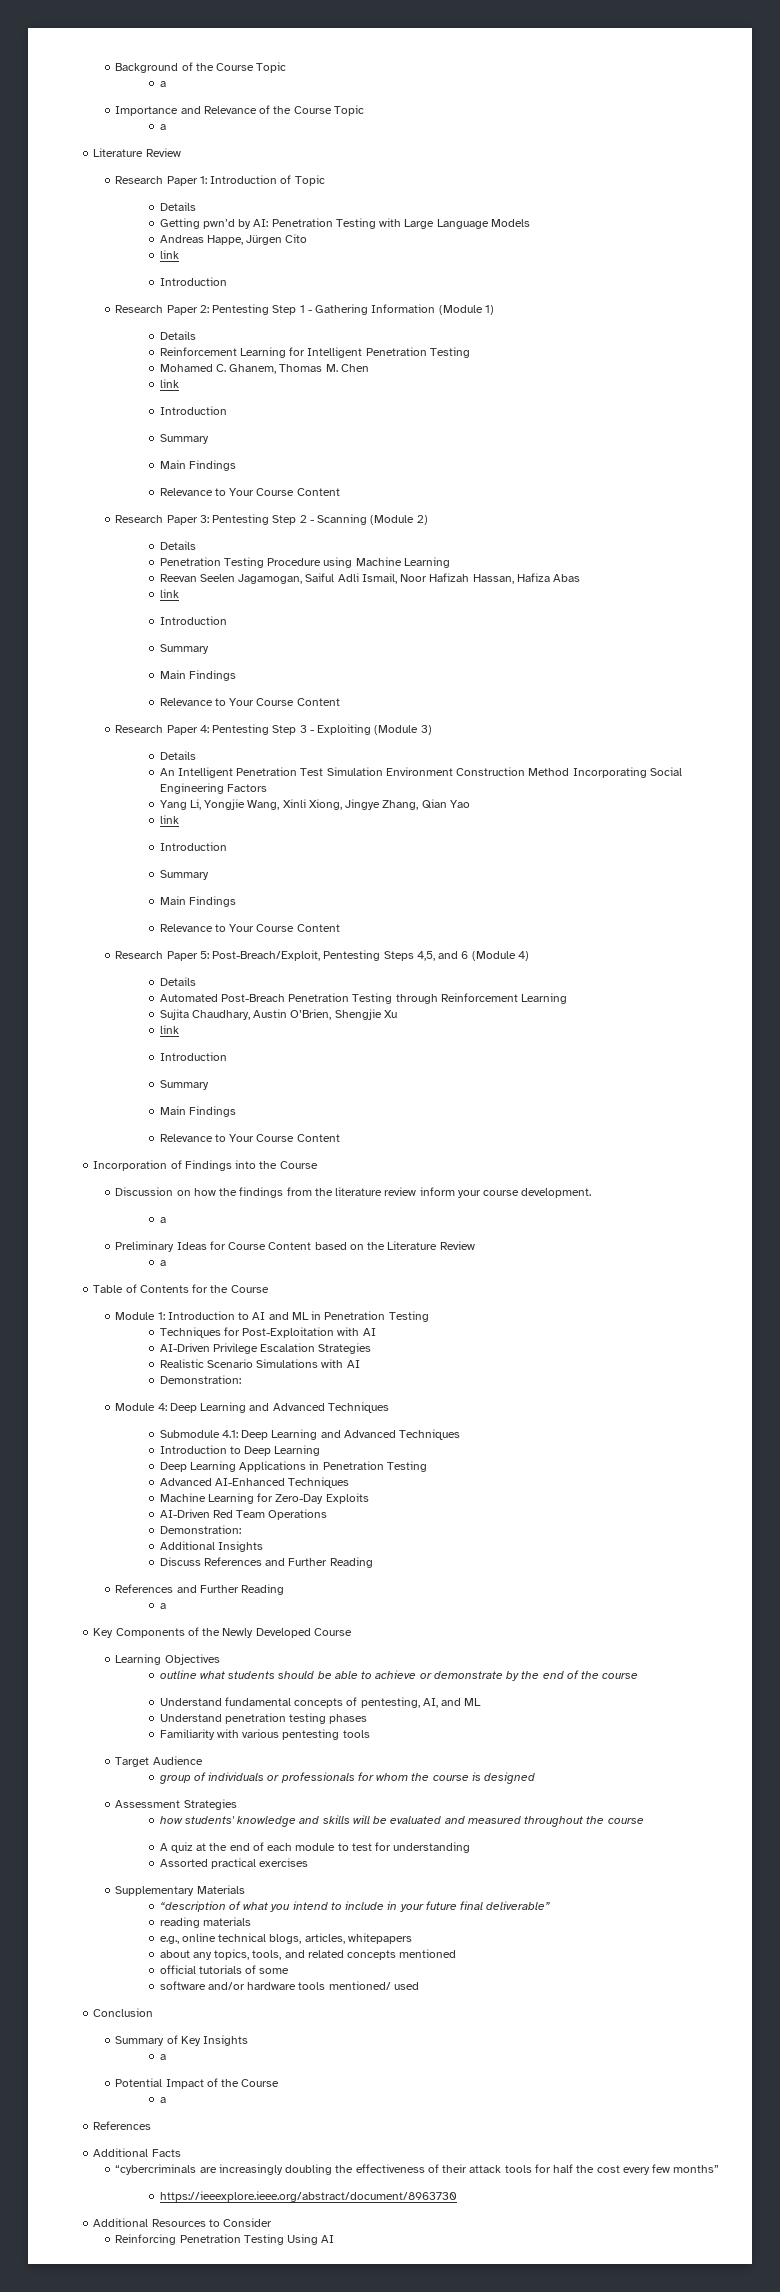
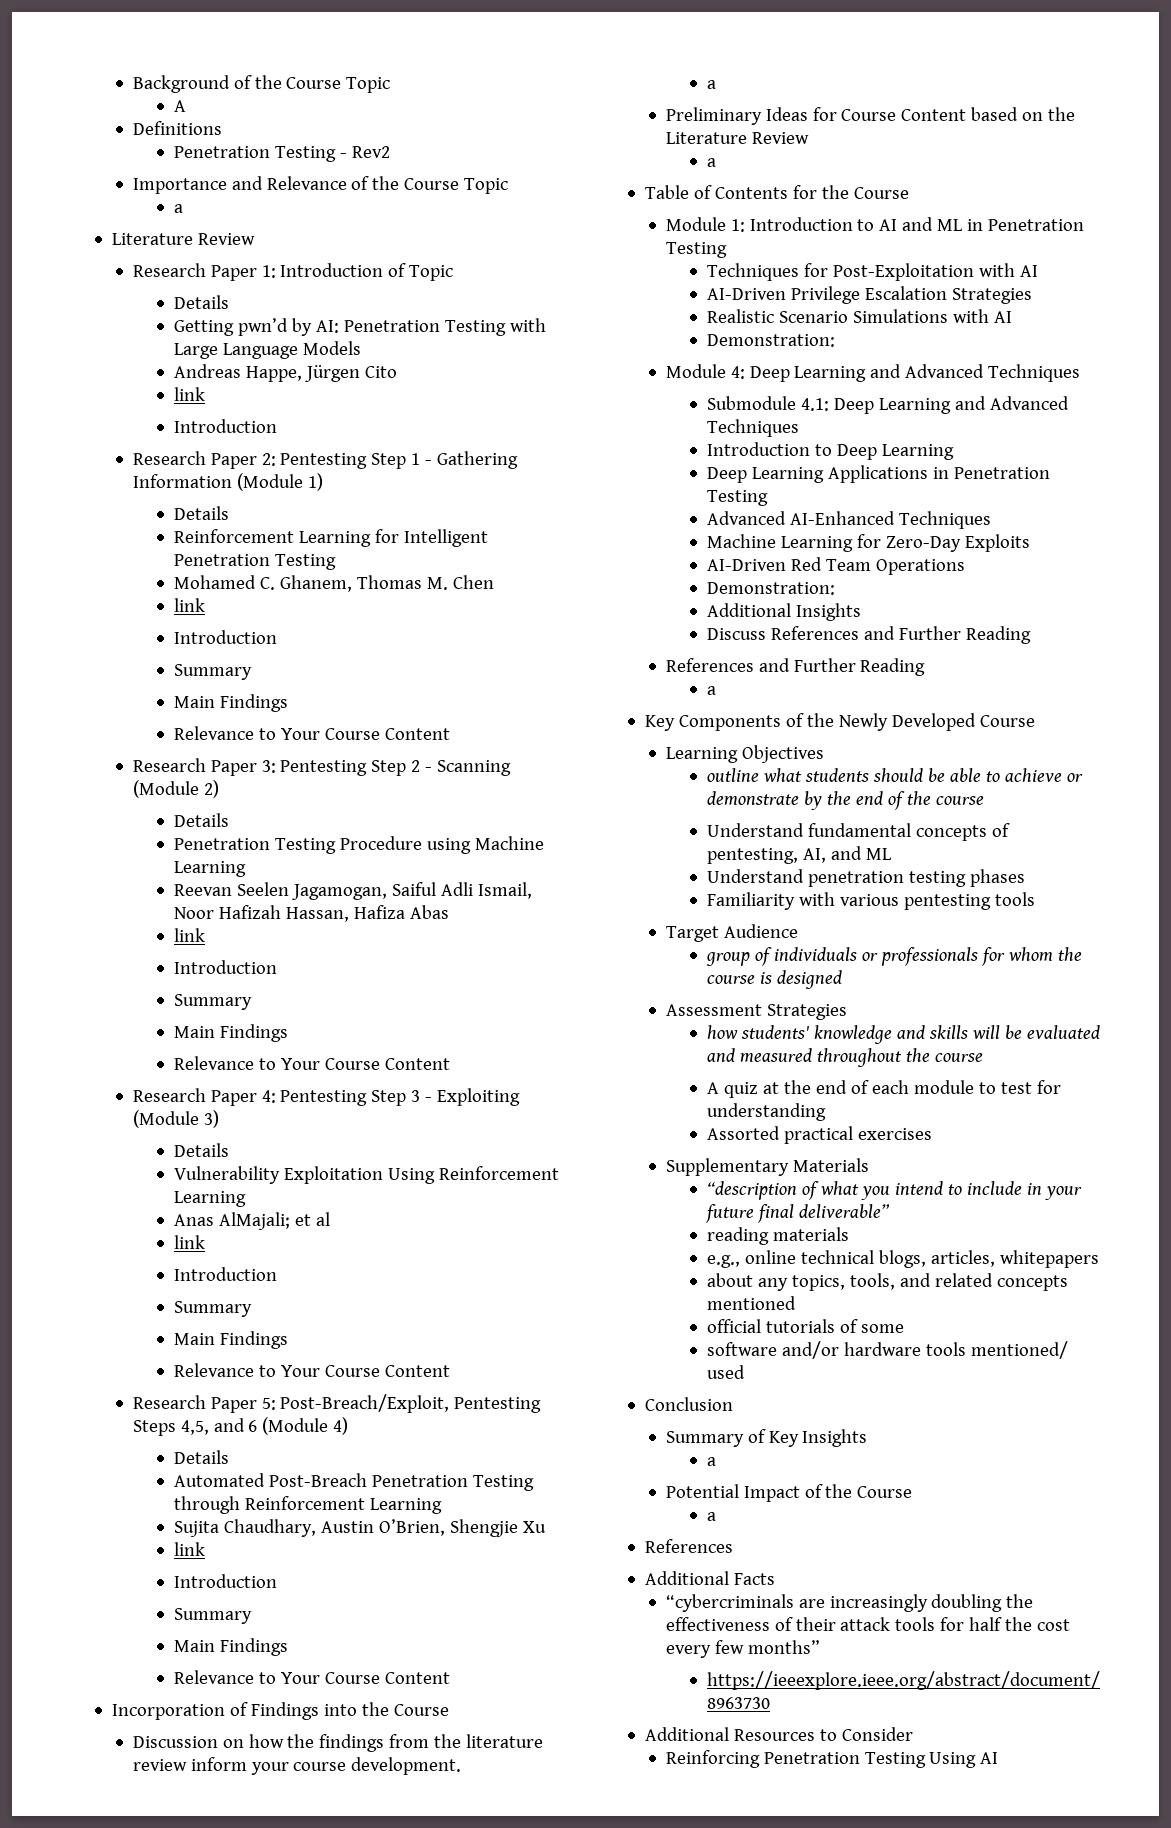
[159,81,166,87] a -> [173,100,186,112] [132,121,222,135] [173,146,390,162] A // Definitions // Penetration Testing - Rev2
[159,767,682,778] [159,783,267,794] [159,799,470,810] An Intelligent Penetration Test Simulation Environment Construction Method Incorporating Social Engineering Factors // Yang Li, Yongjie Wang, Xinli Xiong, Jingye Zhang, Qian Yao -> [173,1166,559,1184] [173,1191,246,1207] [173,1212,330,1230] Vulnerability Exploitation Using Reinforcement Learning // Anas AlMajali; et al

